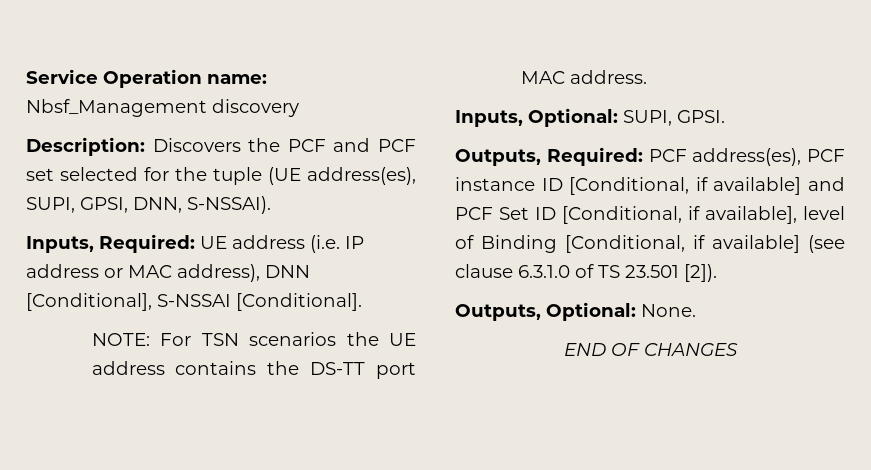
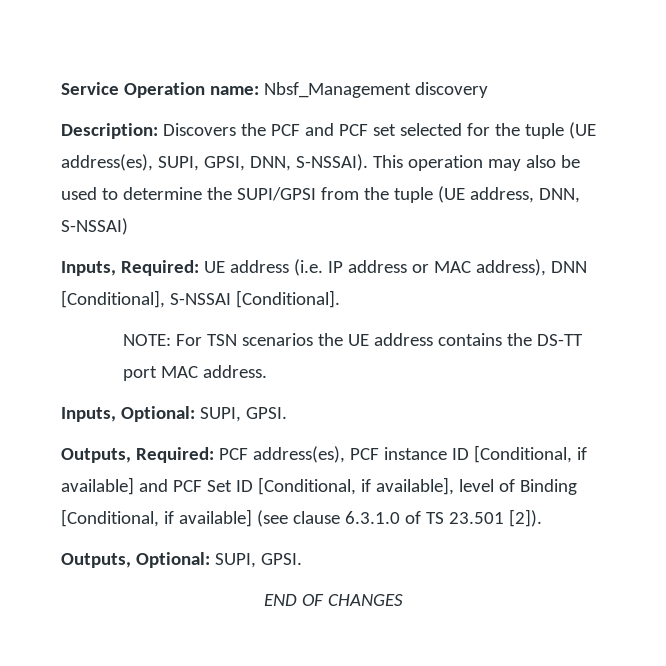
(271, 205) none -> [372,155,580,171] [61,186,580,203] [61,218,128,235] This operation may also be used to determine the SUPI/GPSI from the tuple (UE address, DNN, S-NSSAI)
[641,304,696,317] None. -> [214,553,302,568] SUPI, GPSI.

